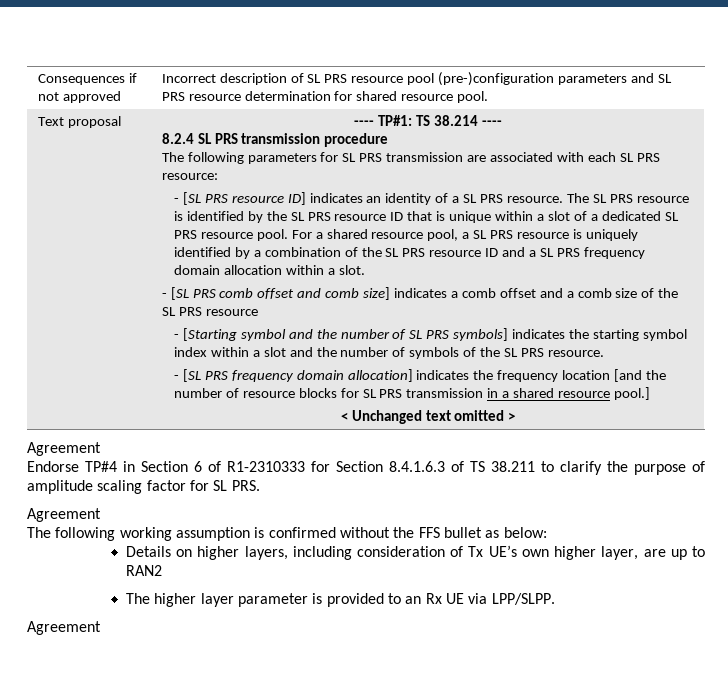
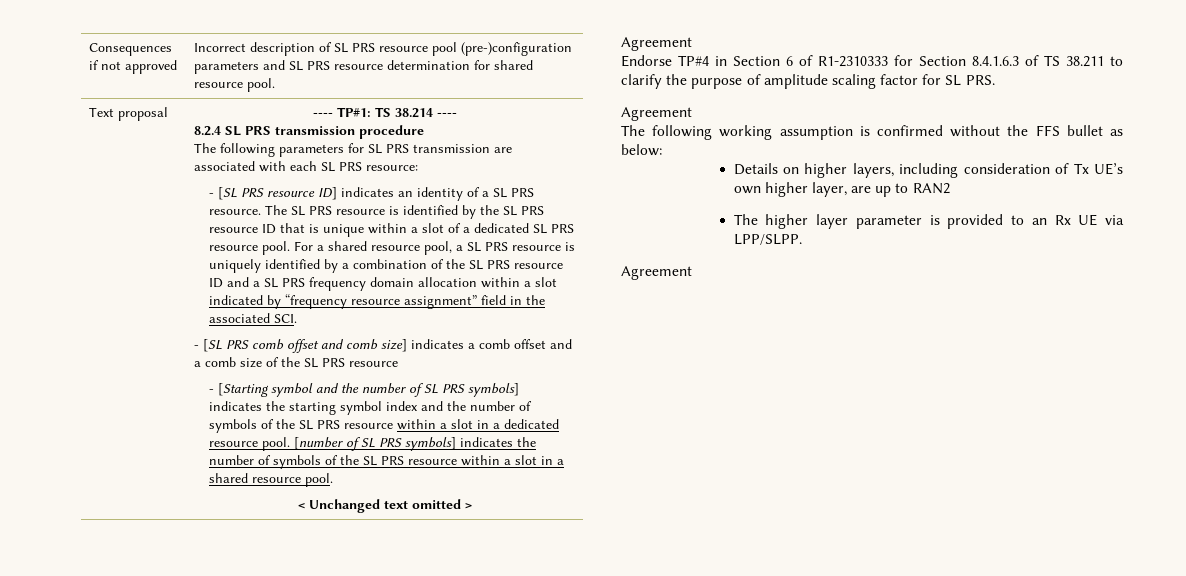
[338,265,365,275] slot. -> [534,277,557,287] [208,294,545,309] [208,313,297,323] slot indicated by “frequency resource assignment” field in the associated SCI.
[210,347,286,357] within a slot -> (418, 406) none
[547,350,604,357] [173,369,667,382] [173,388,484,398] resource. // - [SL PRS frequency domain allocation] indicates the frequency location [and the number of resource blocks for SL PRS transmission -> [343,419,559,430] [208,437,536,451] [208,455,537,469] resource within a slot in a dedicated resource pool. [number of SL PRS symbols] indicates the number of symbols of the SL PRS resource within a slot
[613,387,650,400] pool.] -> [304,473,333,487] pool.

